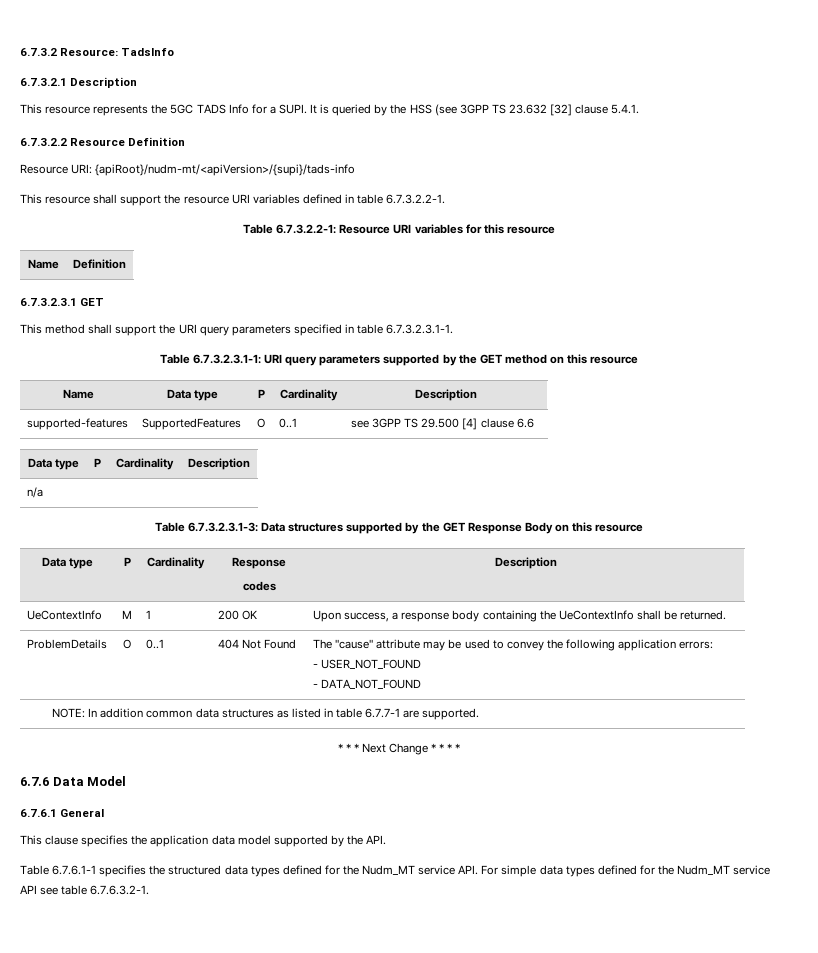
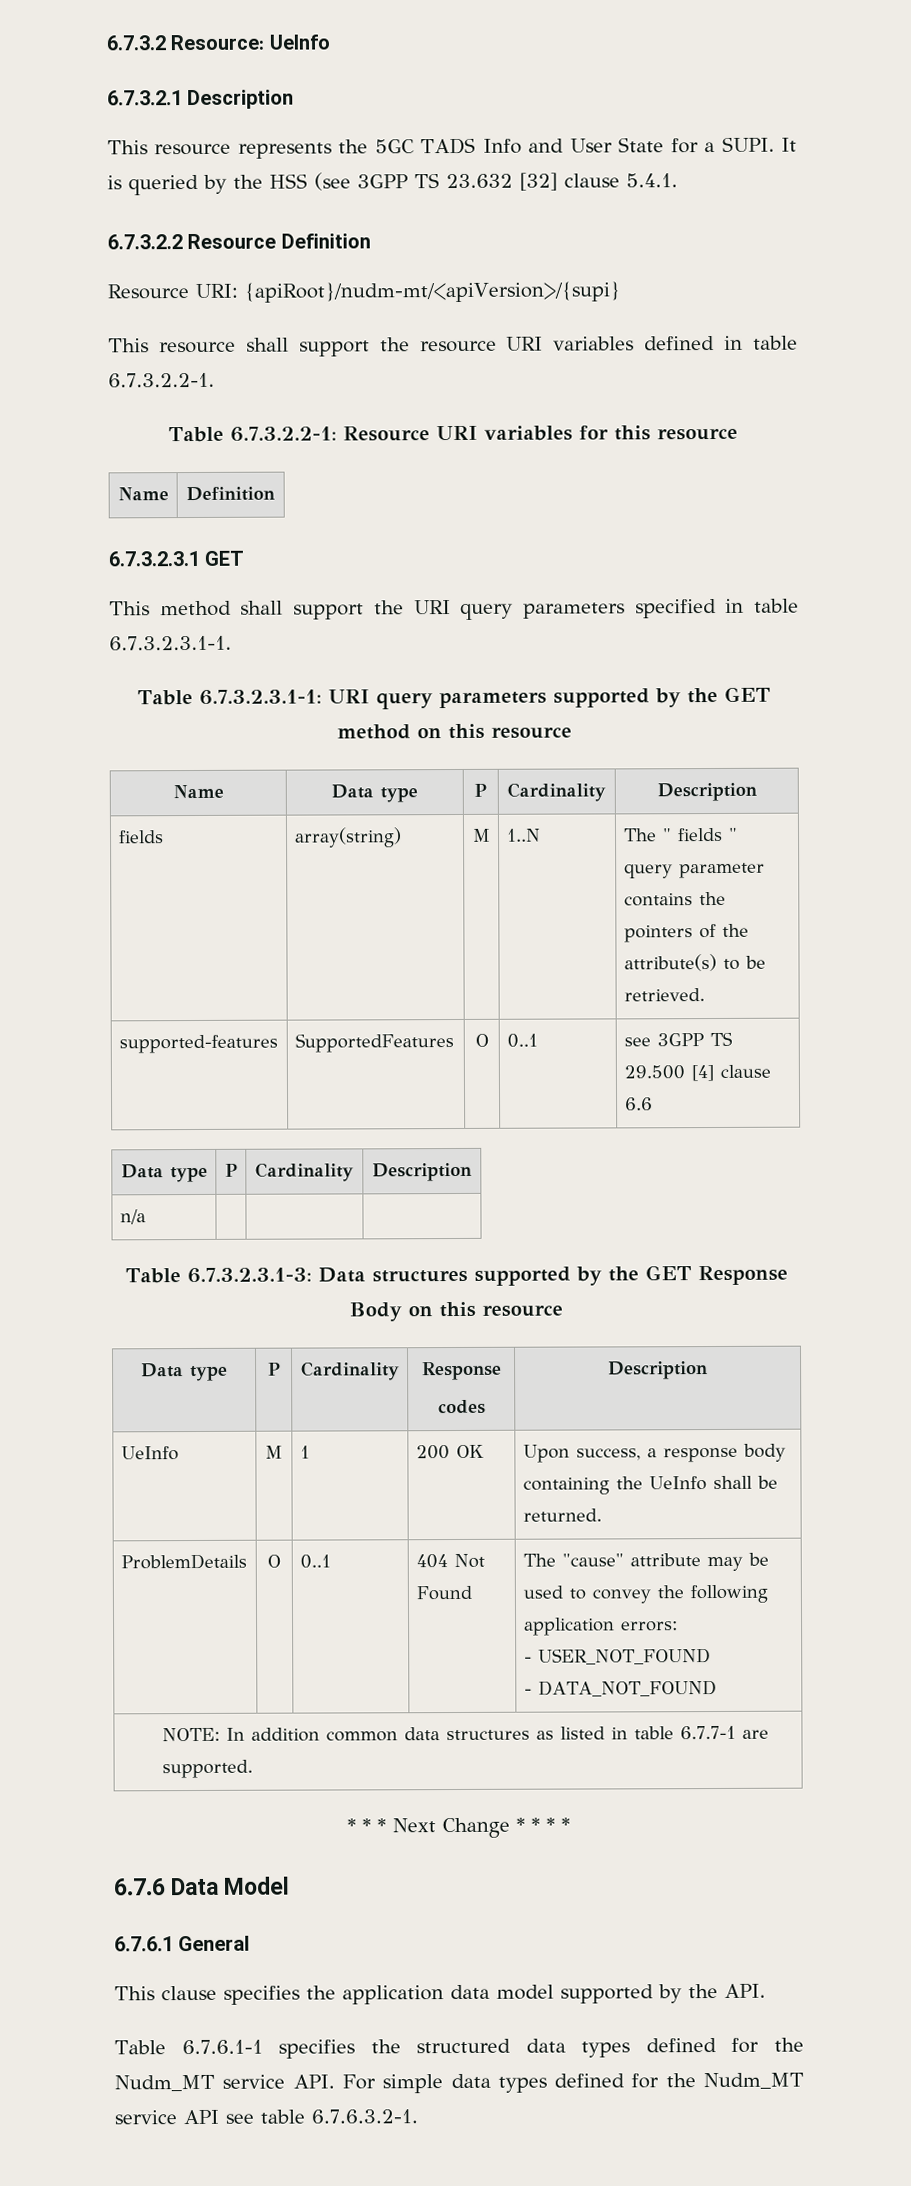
[121,48,175,56] TadsInfo -> [268,34,330,50] UeInfo
(249, 109) none -> [528,137,665,153] and User State
[95,164,356,176] {apiRoot}/nudm-mt/<apiVersion>/{supi}/tads-info -> [244,281,620,303] {apiRoot}/nudm-mt/<apiVersion>/{supi}
(477, 395) none -> [117,830,164,844] [293,827,402,848] [471,828,491,842] [505,828,541,842] [622,827,738,842] [623,862,765,879] [623,891,726,907] [623,923,749,943] [623,953,766,972] [623,988,705,1002] // fields | array(string) | M | 1..N | The " fields " query parameter contains the pointers of the attribute(s) to be retrieved.
[26,610,102,620] UeContextInfo -> [120,1446,179,1461] UeInfo
[558,610,634,620] UeContextInfo -> [648,1476,707,1491] UeInfo

